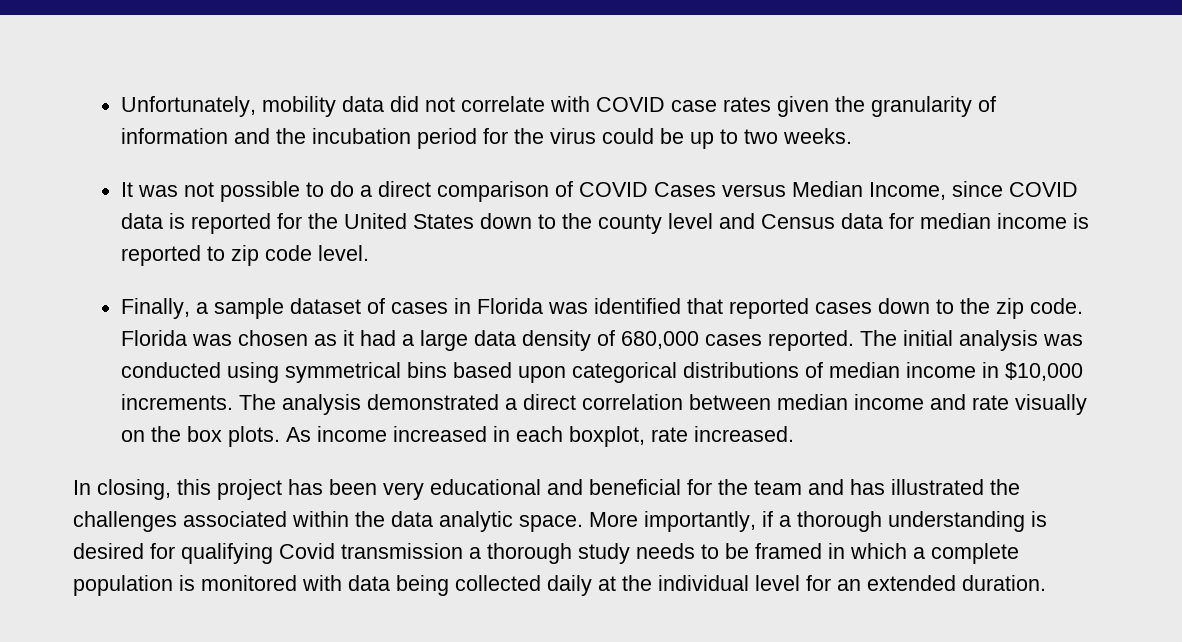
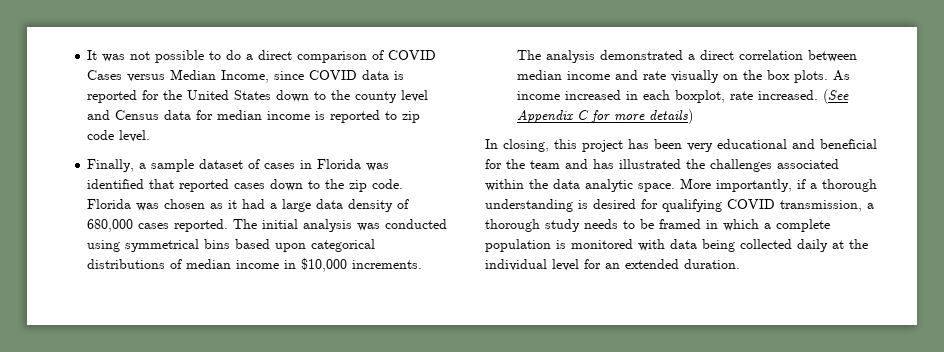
[121,96,997,117] [121,128,853,149] Unfortunately, mobility data did not correlate with COVID case rates given the granularity of information and the incubation period for the virus could be up to two weeks. // -> (87, 55) none
(795, 434) none -> [823,89,850,104] [517,109,694,124] (See Appendix C for more details)
[279,543,463,559] Covid transmission -> [727,199,862,212] COVID transmission,

